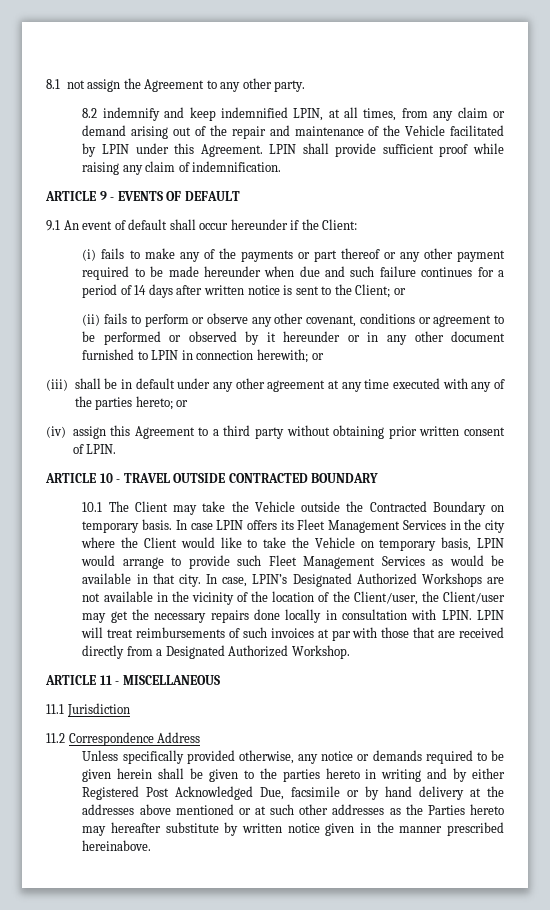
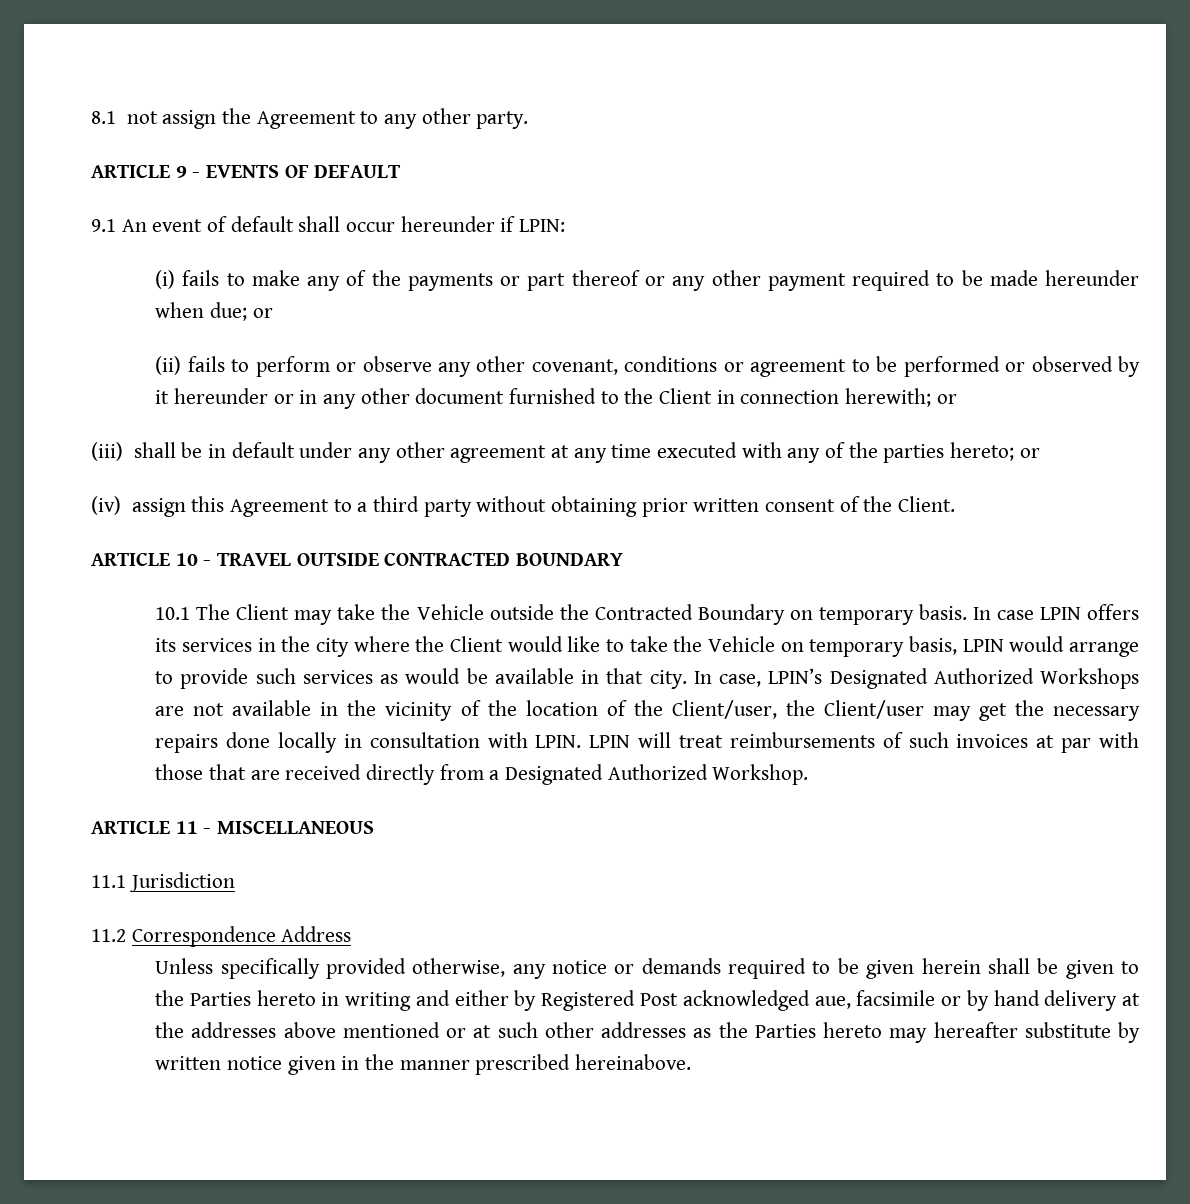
[82,107,506,121] [82,125,505,139] [82,143,505,157] [82,161,282,175] // 8.2 indemnify and keep indemnified LPIN, at all times, from any claim or demand arising out of the repair and maintenance of the Vehicle facilitated by LPIN under this Agreement. LPIN shall provide sufficient proof while raising any claim of indemnification. -> (529, 120) none
[301,219,358,230] the Client: -> [519,219,566,232] LPIN:
[299,266,505,277] [82,284,391,298] due and such failure continues for a period of 14 days after written notice is sent to the Client; -> [209,302,247,321] due;
[151,350,179,360] LPIN -> [624,388,712,404] the Client
[86,444,117,454] LPIN. -> [863,496,955,512] the Client.
[297,519,446,533] Fleet Management Services -> [181,638,252,652] services
[268,555,425,569] Fleet Management Services -> [302,670,373,684] services
[282,769,320,782] parties -> [189,992,251,1006] Parties
[453,768,505,782] [82,786,285,800] by either Registered Post Acknowledged Due, -> [454,990,851,1011] either by Registered Post acknowledged aue,

